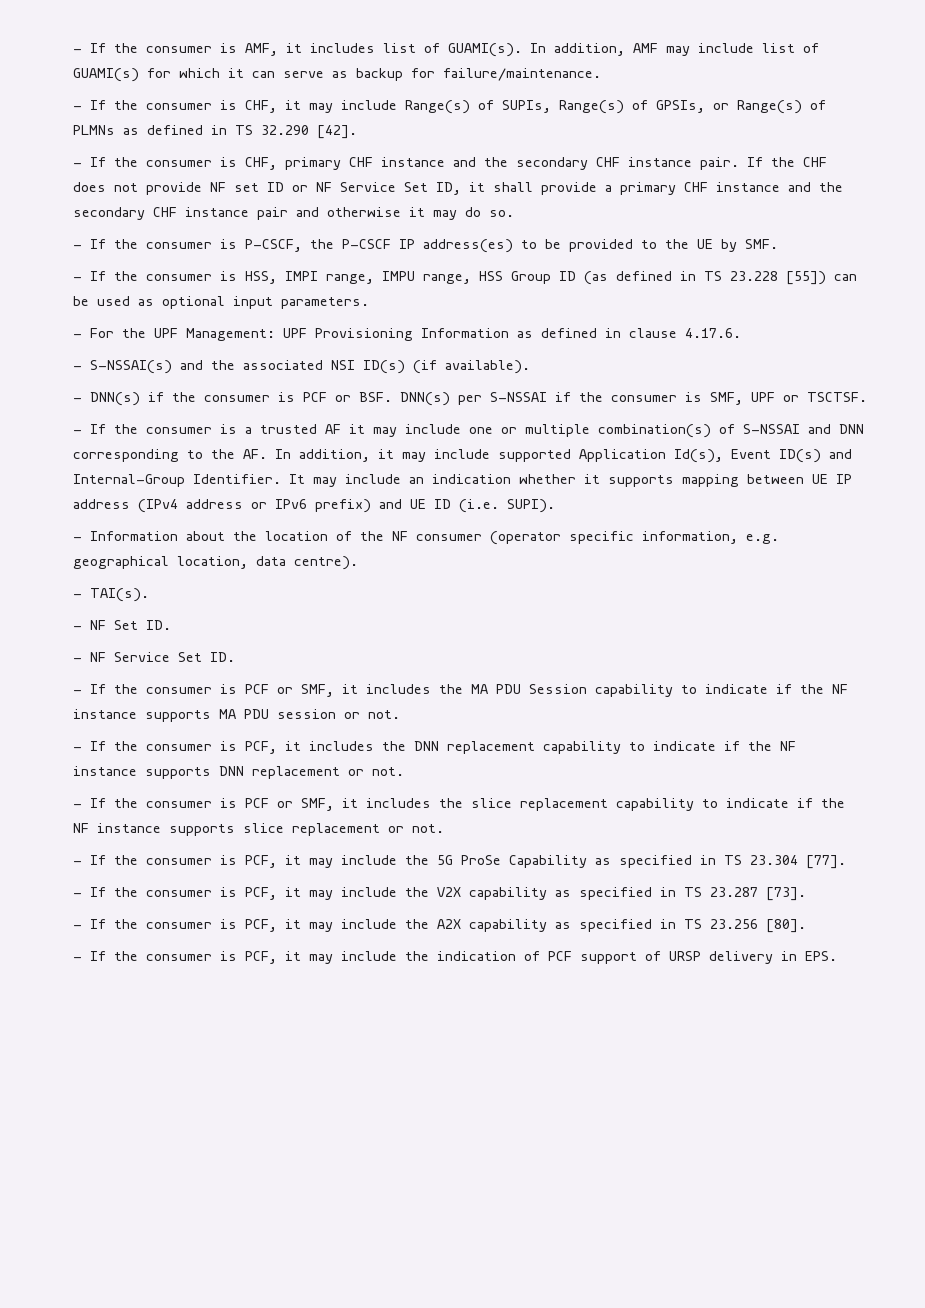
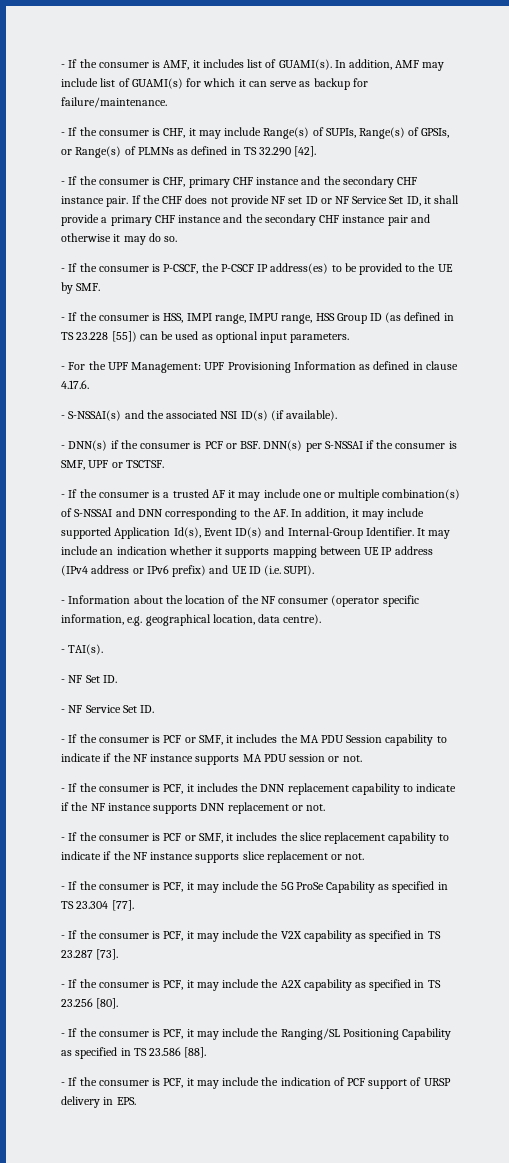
(807, 926) none -> [61,1028,451,1040] [61,1047,207,1059] // - If the consumer is PCF, it may include the Ranging/SL Positioning Capability as specified in TS 23.586 [88].

